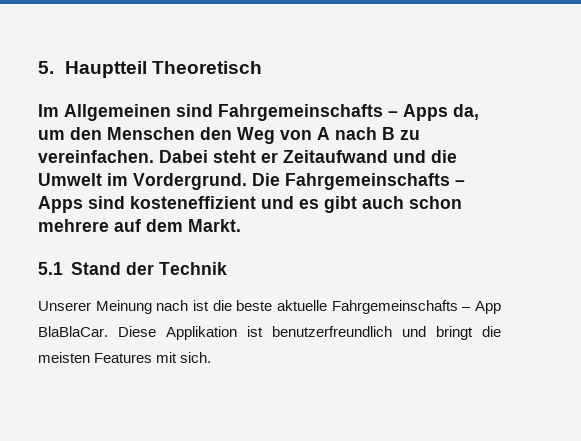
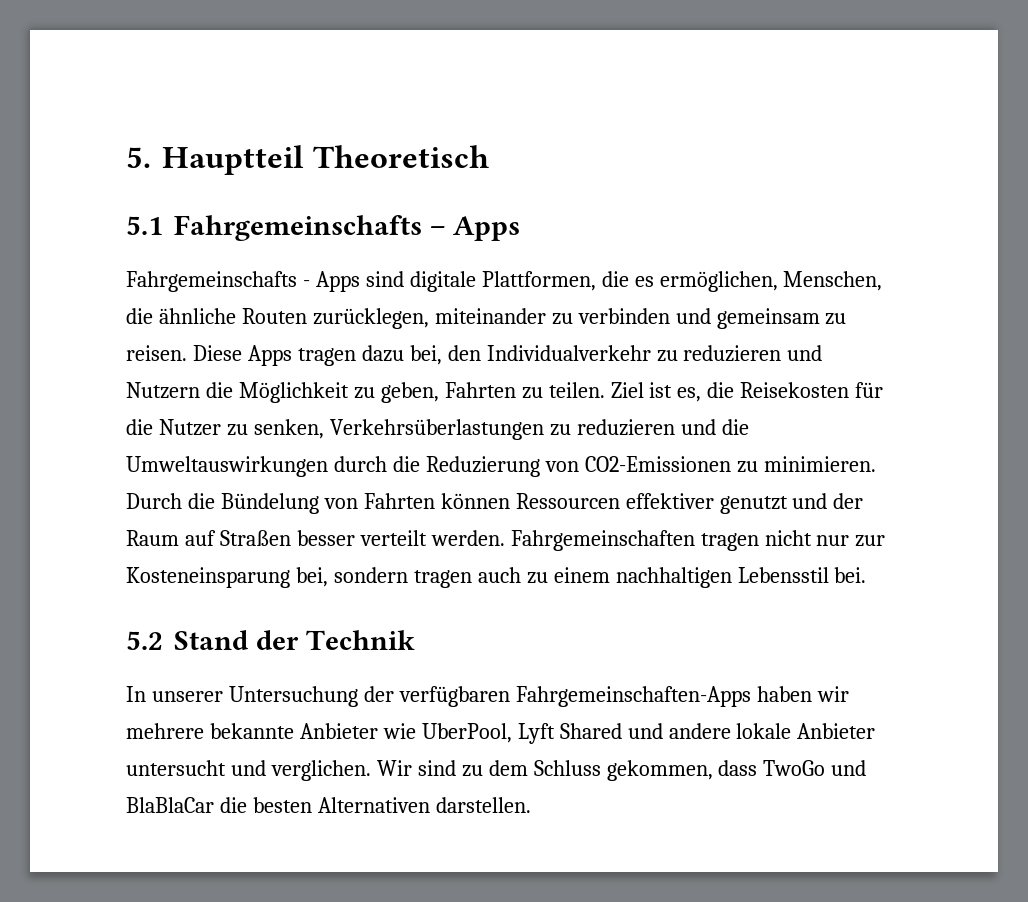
[38,104,479,121] [38,127,420,144] [38,150,457,163] [38,173,465,190] [38,196,462,213] [38,219,241,232] [38,262,227,275] [38,300,502,314] [38,326,501,340] [38,352,212,363] Im Allgemeinen sind Fahrgemeinschafts – Apps da, um den Menschen den Weg von A nach B zu vereinfachen. Dabei steht er Zeitaufwand und die Umwelt im Vordergrund. Die Fahrgemeinschafts – Apps sind kosteneffizient und es gibt auch schon mehrere auf dem Markt. // 5.1 Stand der Technik // Unserer Meinung nach ist die beste aktuelle Fahrgemeinschafts – App BlaBlaCar. Diese Applikation ist benutzerfreundlich und bringt die meisten Features mit sich. -> [126,215,520,241] [126,271,883,292] [126,308,847,329] [126,345,823,366] [126,382,884,403] [126,419,749,440] [126,456,876,477] [126,493,864,514] [126,530,886,551] [126,567,867,588] [126,630,415,650] [126,686,849,707] [126,723,876,744] [126,760,867,781] [126,797,531,813] 5.1 Fahrgemeinschafts – Apps // Fahrgemeinschafts - Apps sind digitale Plattformen, die es ermöglichen, Menschen, die ähnliche Routen zurücklegen, miteinander zu verbinden und gemeinsam zu reisen. Diese Apps tragen dazu bei, den Individualverkehr zu reduzieren und Nutzern die Möglichkeit zu geben, Fahrten zu teilen. Ziel ist es, die Reisekosten für die Nutzer zu senken, Verkehrsüberlastungen zu reduzieren und die Umweltauswirkungen durch die Reduzierung von CO2-Emissionen zu minimieren. Durch die Bündelung von Fahrten können Ressourcen effektiver genutzt und der Raum auf Straßen besser verteilt werden. Fahrgemeinschaften tragen nicht nur zur Kosteneinsparung bei, sondern tragen auch zu einem nachhaltigen Lebensstil bei. // 5.2 Stand der Technik // In unserer Untersuchung der verfügbaren Fahrgemeinschaften-Apps haben wir mehrere bekannte Anbieter wie UberPool, Lyft Shared und andere lokale Anbieter untersucht und verglichen. Wir sind zu dem Schluss gekommen, dass TwoGo und BlaBlaCar die besten Alternativen darstellen.

